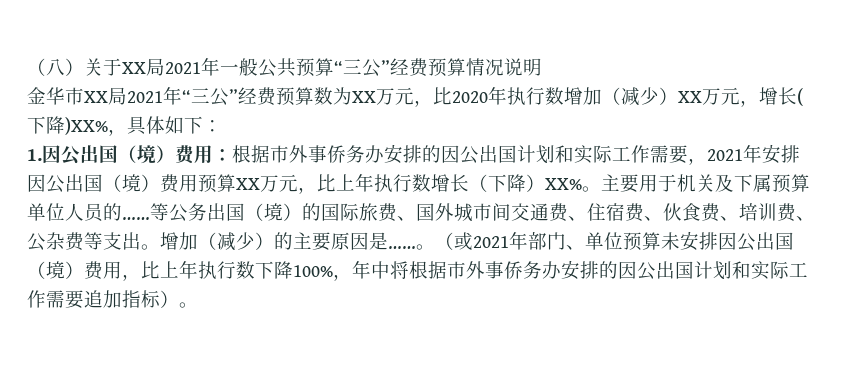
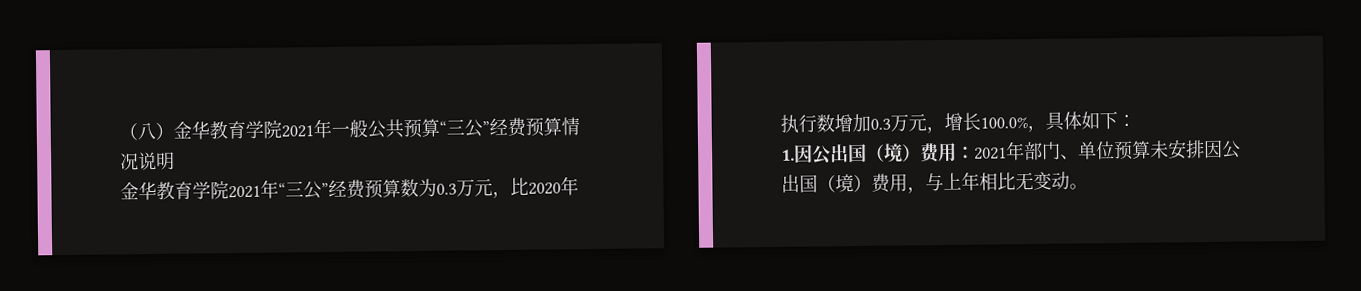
[84,58,165,76] 关于XX局 -> [173,120,282,140] 金华教育学院
[65,87,127,105] 市XX局 -> [156,181,229,200] 教育学院
[352,91,376,103] XX -> [436,183,457,195] 0.3
[602,87,803,107] [27,116,108,135] （减少）XX万元，增长(下降)XX% -> [870,112,1028,134] 0.3万元，增长100.0%
[232,144,800,165] [27,173,810,194] [27,203,815,222] [27,232,473,251] 根据市外事侨务办安排的因公出国计划和实际工作需要，2021年安排因公出国（境）费用预算XX万元，比上年执行数增长（下降）XX%。主要用于机关及下属预算单位人员的……等公务出国（境）的国际旅费、国外城市间交通费、住宿费、伙食费、培训费、公杂费等支出。增加（减少）的主要原因是……。（或 -> (975, 152) none
[141,260,808,281] [27,290,179,309] 比上年执行数下降100%，年中将根据市外事侨务办安排的因公出国计划和实际工作需要追加指标） -> [925,171,1070,192] 与上年相比无变动

